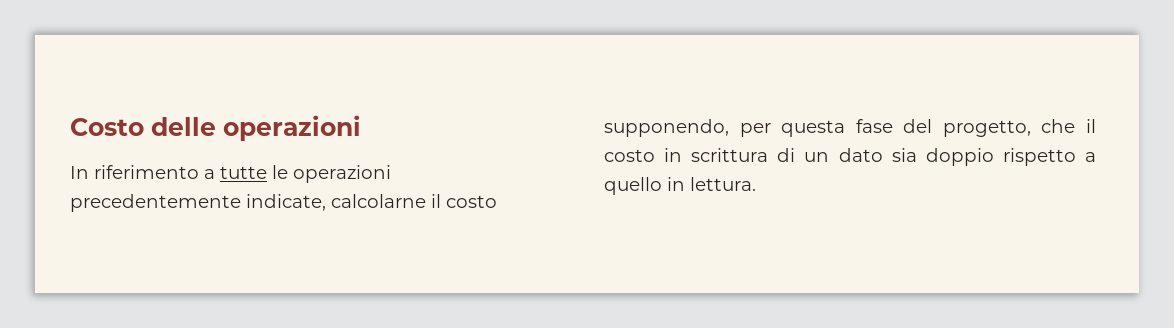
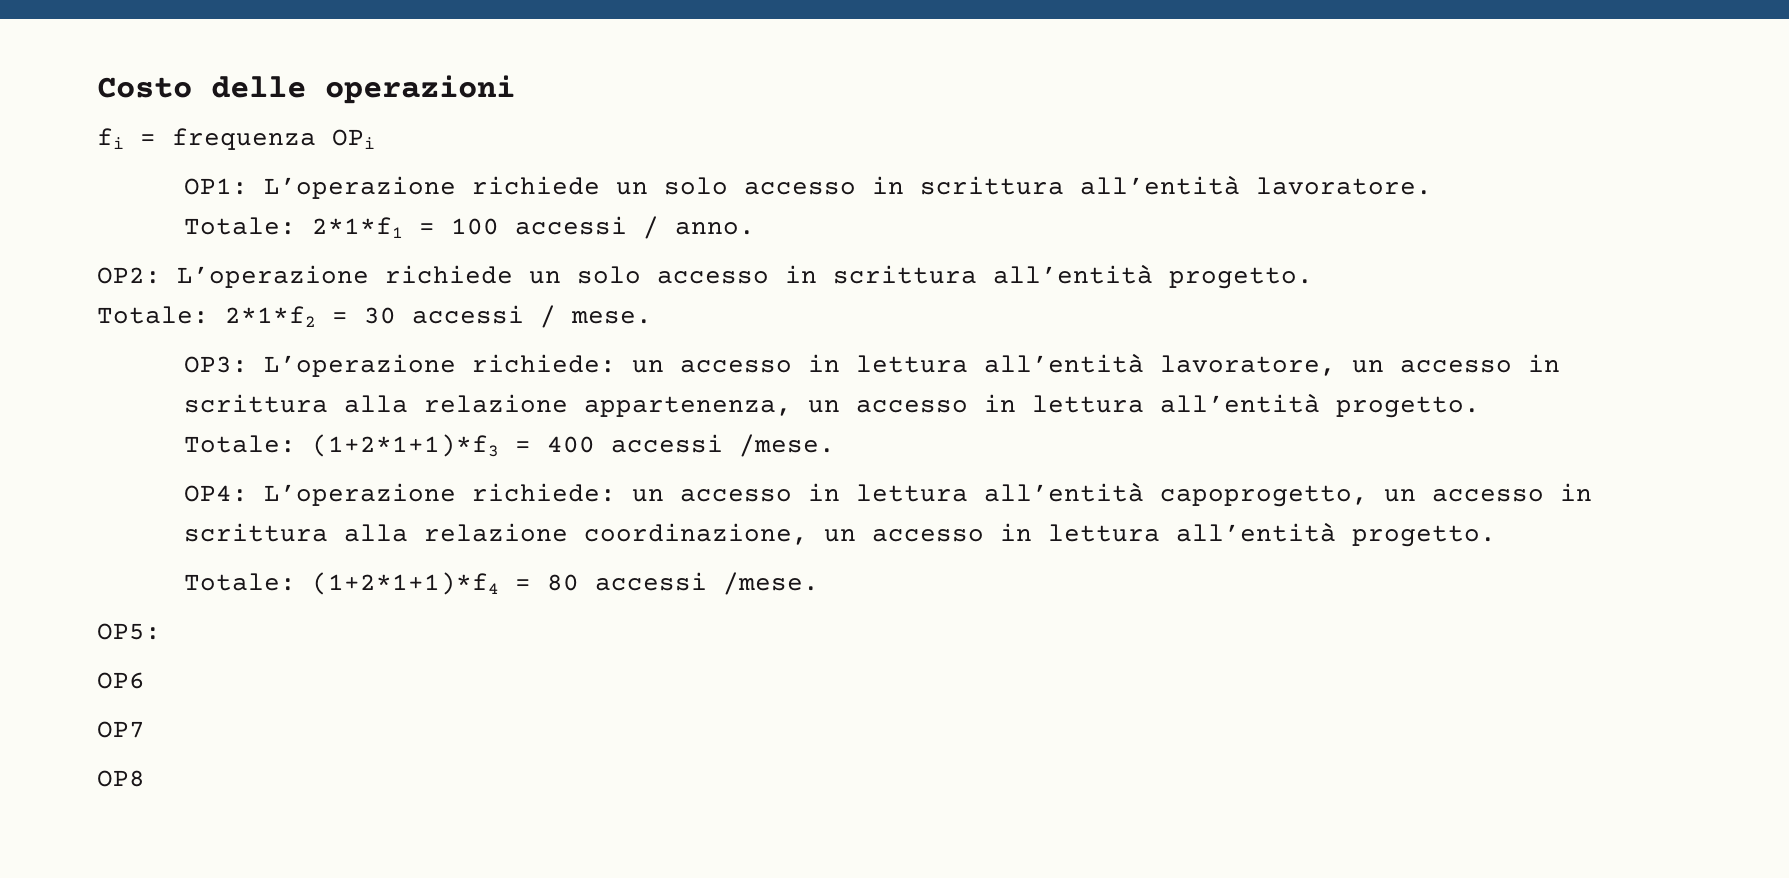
[70,165,391,183] [70,194,497,212] [604,119,1096,137] [604,148,1096,166] [604,177,756,195] In riferimento a tutte le operazioni precedentemente indicate, calcolarne il costo supponendo, per questa fase del progetto, che il costo in scrittura di un dato sia doppio rispetto a quello in lettura. -> [97,128,375,150] [183,175,1432,199] [183,216,755,239] [97,264,1313,289] [97,305,652,328] [183,353,1560,377] [183,393,1480,418] [183,434,835,457] [183,482,1592,507] [183,522,1496,547] [183,572,819,595] [97,623,161,640] [97,672,145,689] [97,721,145,738] [97,770,145,787] fi = frequenza OPi // OP1: L’operazione richiede un solo accesso in scrittura all’entità lavoratore. // Totale: 2*1*f1 = 100 accessi / anno. // OP2: L’operazione richiede un solo accesso in scrittura all’entità progetto. // Totale: 2*1*f2 = 30 accessi / mese. // OP3: L’operazione richiede: un accesso in lettura all’entità lavoratore, un accesso in scrittura alla relazione appartenenza, un accesso in lettura all’entità progetto. // Totale: (1+2*1+1)*f3 = 400 accessi /mese. // OP4: L’operazione richiede: un accesso in lettura all’entità capoprogetto, un accesso in scrittura alla relazione coordinazione, un accesso in lettura all’entità progetto. // Totale: (1+2*1+1)*f4 = 80 accessi /mese. // OP5: // OP6 // OP7 // OP8

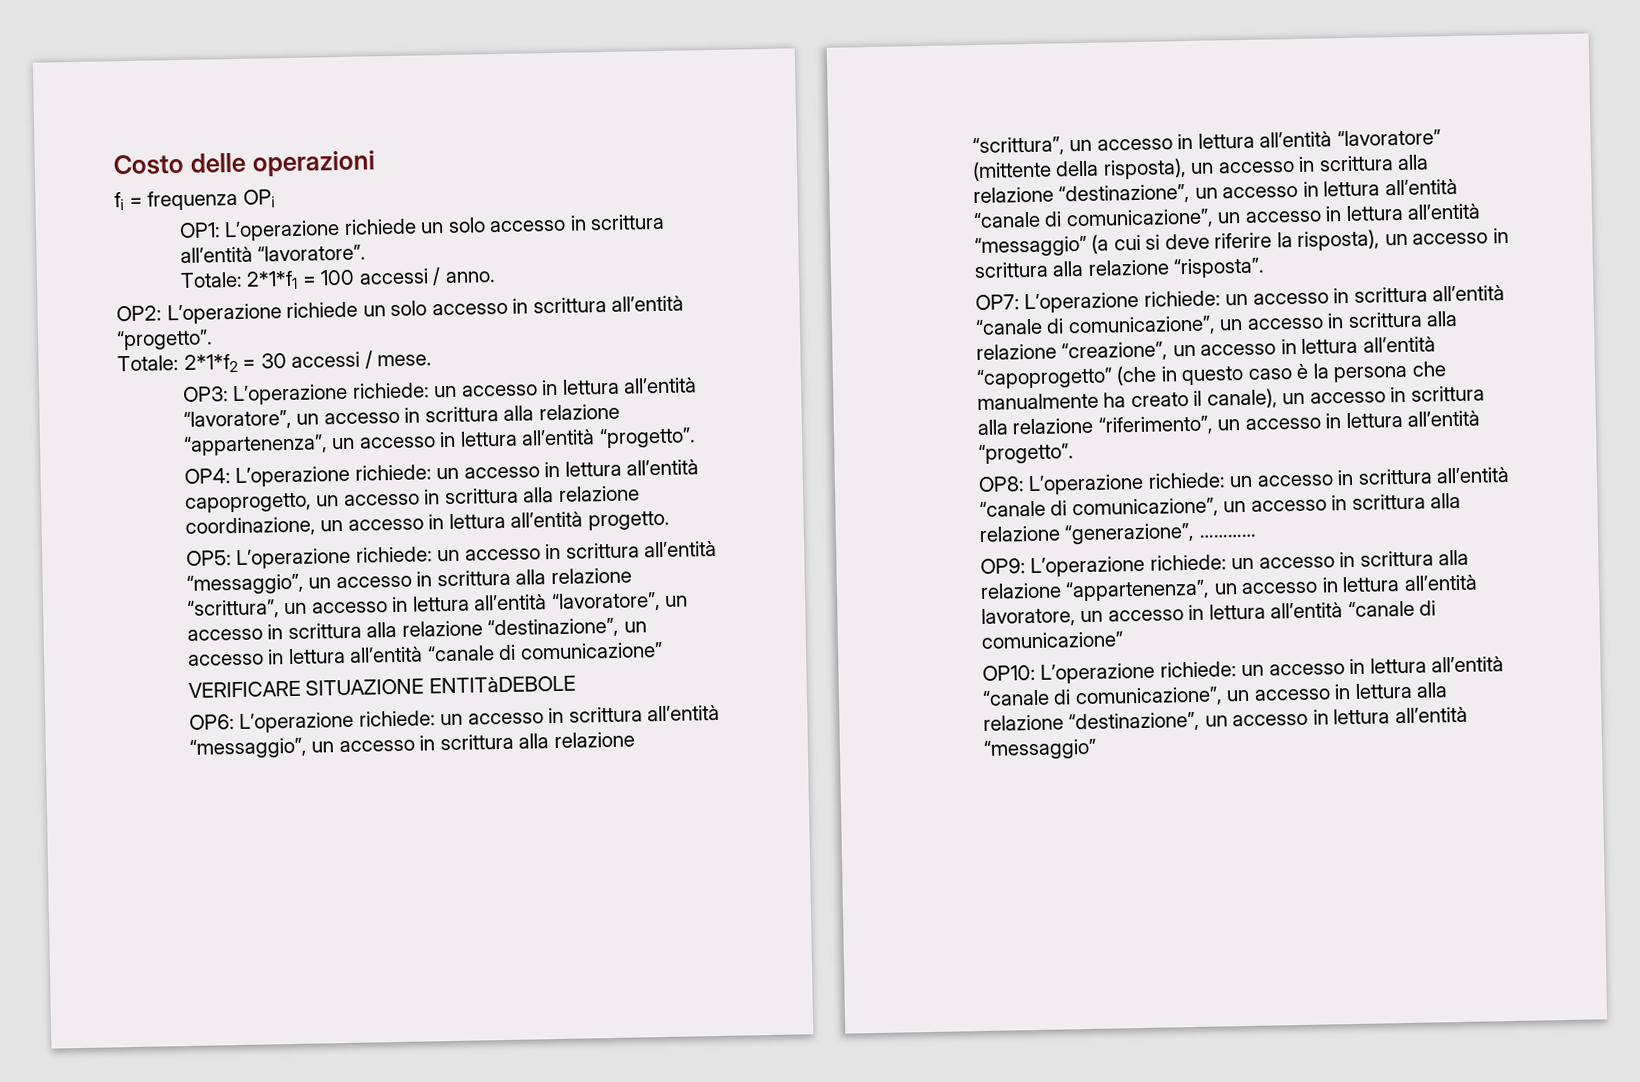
[1255,177,1432,195] lavoratore. -> [257,244,367,262] “lavoratore”.
[1169,267,1313,289] progetto. -> [116,329,213,351] “progetto”.
[1159,354,1560,376] [183,393,1480,418] [183,434,835,457] lavoratore, un accesso in scrittura alla relazione appartenenza, un accesso in lettura all’entità progetto. // Totale: (1+2*1+1)*f3 = 400 accessi /mese. -> [182,403,620,430] [182,427,696,456] “lavoratore”, un accesso in scrittura alla relazione “appartenenza”, un accesso in lettura all’entità “progetto”.
[183,572,819,595] [97,623,161,640] [97,672,145,689] [97,721,145,738] [97,770,145,787] Totale: (1+2*1+1)*f4 = 80 accessi /mese. // OP5: // OP6 // OP7 // OP8 -> [185,540,718,570] [185,567,632,595] [186,592,689,619] [186,617,647,641] [187,641,663,666] [187,675,576,698] [188,704,721,733] [188,731,635,759] [971,129,1441,157] [971,154,1430,182] [972,178,1458,205] [972,203,1482,230] [973,227,1509,258] [973,257,1266,279] [974,285,1506,314] [974,310,1459,337] [975,336,1436,362] [975,361,1447,390] [976,385,1485,411] [976,410,1481,436] [977,443,1074,465] [977,466,1511,496] [978,492,1462,519] [978,522,1256,545] [979,549,1470,578] [979,574,1478,602] [980,600,1437,627] [980,631,1124,649] [981,656,1505,684] [981,682,1449,708] [982,706,1468,733] [982,738,1097,760] OP5: L’operazione richiede: un accesso in scrittura all’entità “messaggio”, un accesso in scrittura alla relazione “scrittura”, un accesso in lettura all’entità “lavoratore”, un accesso in scrittura alla relazione “destinazione”, un accesso in lettura all’entità “canale di comunicazione” // VERIFICARE SITUAZIONE ENTITàDEBOLE // OP6: L’operazione richiede: un accesso in scrittura all’entità “messaggio”, un accesso in scrittura alla relazione “scrittura”, un accesso in lettura all’entità “lavoratore” (mittente della risposta), un accesso in scrittura alla relazione “destinazione”, un accesso in lettura all’entità “canale di comunicazione”, un accesso in lettura all’entità “messaggio” (a cui si deve riferire la risposta), un accesso in scrittura alla relazione “risposta”. // OP7: L’operazione richiede: un accesso in scrittura all’entità “canale di comunicazione”, un accesso in scrittura alla relazione “creazione”, un accesso in lettura all’entità “capoprogetto” (che in questo caso è la persona che manualmente ha creato il canale), un accesso in scrittura alla relazione “riferimento”, un accesso in lettura all’entità “progetto”. // OP8: L’operazione richiede: un accesso in scrittura all’entità “canale di comunicazione”, un accesso in scrittura alla relazione “generazione”, ………… // OP9: L’operazione richiede: un accesso in scrittura alla relazione “appartenenza”, un accesso in lettura all’entità lavoratore, un accesso in lettura all’entità “canale di comunicazione” // OP10: L’operazione richiede: un accesso in lettura all’entità “canale di comunicazione”, un accesso in lettura alla relazione “destinazione”, un accesso in lettura all’entità “messaggio”

